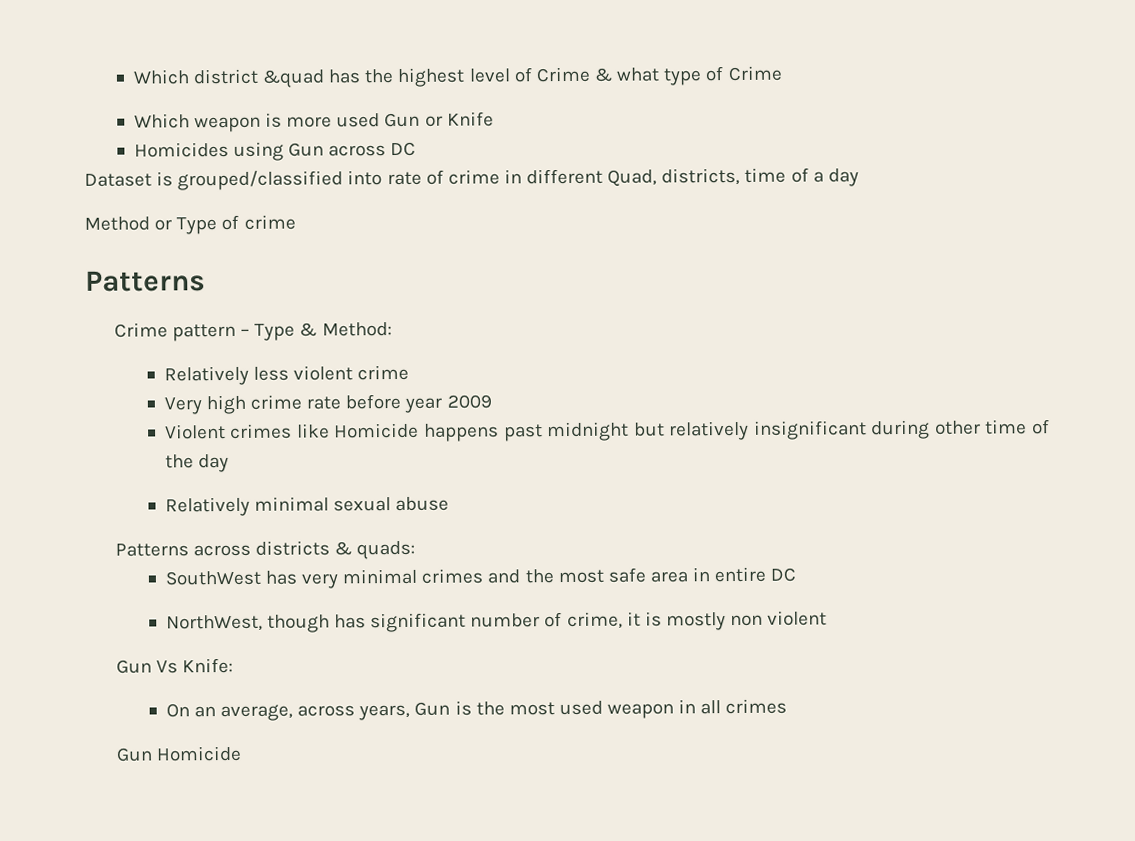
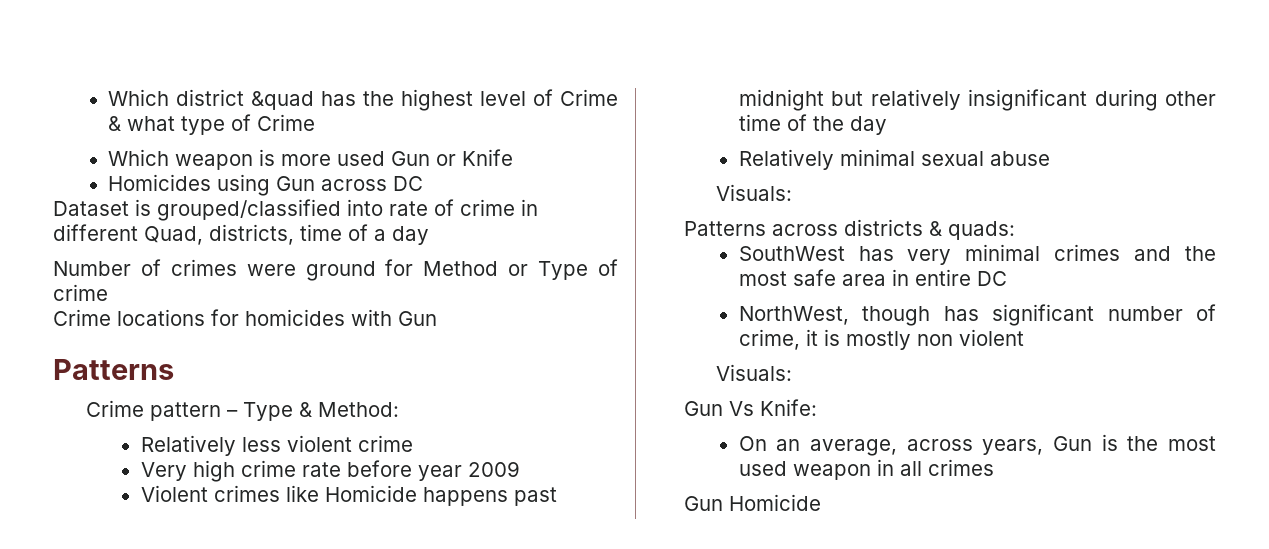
(859, 177) none -> [53,259,414,281] Number of crimes were ground for
(296, 222) none -> [53,309,437,326] // Crime locations for homicides with Gun
(450, 504) none -> [716,184,793,201] // Visuals:
(828, 618) none -> [716,364,793,381] // Visuals:

